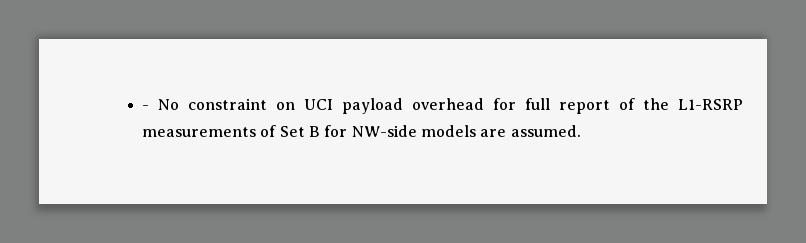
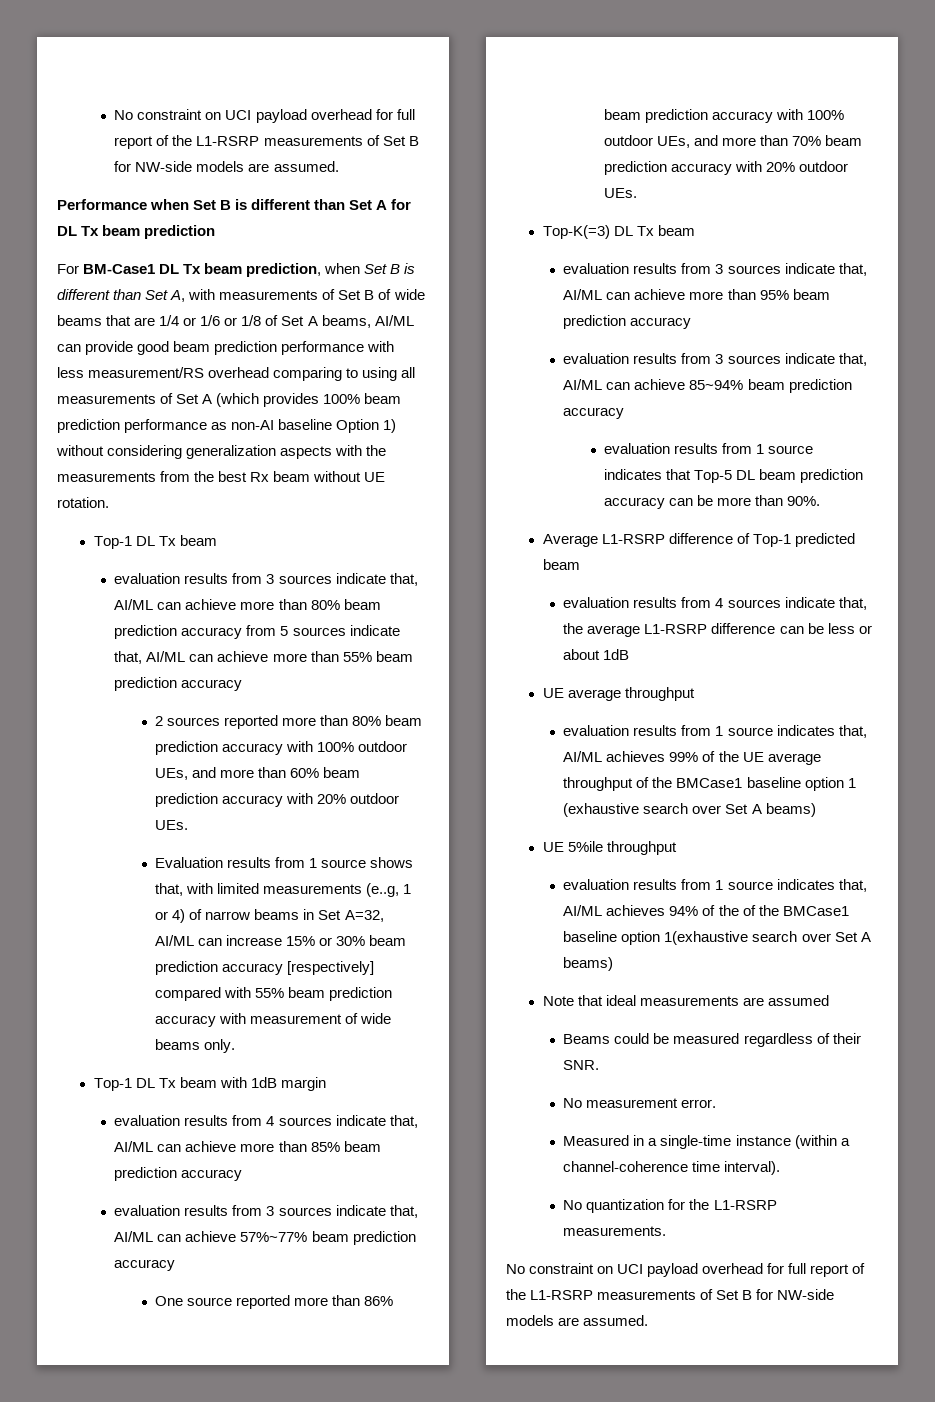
[142,105,150,110] - -> (114, 115) none
(581, 131) none -> [57,199,412,210] [57,225,216,239] [57,263,416,277] [57,289,425,302] [57,315,414,328] [57,341,395,355] [57,367,416,381] [57,393,402,407] [57,419,397,433] [56,445,387,459] [57,471,386,482] [57,497,109,508] [93,535,218,549] [114,573,418,586] [114,599,381,610] [114,625,400,639] [114,651,413,664] [114,677,243,691] [155,715,423,729] [155,741,408,755] [155,767,361,780] [155,793,400,807] [155,820,189,830] [155,857,414,868] [155,883,412,897] [155,909,384,923] [155,935,407,946] [155,961,375,975] [155,987,393,1001] [155,1013,392,1027] [155,1039,236,1053] [93,1077,327,1091] [114,1115,418,1128] [114,1141,381,1152] [114,1167,243,1181] [114,1205,418,1218] [114,1231,416,1245] [114,1259,176,1271] [155,1295,394,1309] [604,109,845,123] [604,135,863,148] [604,161,849,175] [604,188,638,198] [542,225,696,239] [563,263,867,276] [563,289,830,300] [563,315,692,329] [563,353,867,366] [563,379,852,393] [563,407,625,419] [604,443,814,454] [604,469,864,483] [604,495,821,509] [542,533,856,547] [542,559,580,570] [563,597,867,610] [563,623,872,637] [563,649,630,660] [542,687,696,701] [563,725,867,738] [563,751,821,765] [563,777,856,791] [563,803,816,817] [542,841,678,855] [563,879,867,892] [563,905,849,916] [563,931,871,945] [563,957,614,971] [542,995,830,1006] [563,1033,861,1047] [563,1060,600,1070] [563,1098,717,1108] [563,1135,850,1149] [563,1161,781,1175] [563,1199,777,1213] [563,1226,667,1236] [506,1263,866,1277] [506,1289,835,1300] [506,1315,649,1326] // Performance when Set B is different than Set A for DL Tx beam prediction // For BM-Case1 DL Tx beam prediction, when Set B is different than Set A, with measurements of Set B of wide beams that are 1/4 or 1/6 or 1/8 of Set A beams, AI/ML can provide good beam prediction performance with less measurement/RS overhead comparing to using all measurements of Set A (which provides 100% beam prediction performance as non-AI baseline Option 1) without considering generalization aspects with the measurements from the best Rx beam without UE rotation. // Top-1 DL Tx beam // evaluation results from 3 sources indicate that, AI/ML can achieve more than 80% beam prediction accuracy from 5 sources indicate that, AI/ML can achieve more than 55% beam prediction accuracy // 2 sources reported more than 80% beam prediction accuracy with 100% outdoor UEs, and more than 60% beam prediction accuracy with 20% outdoor UEs. // Evaluation results from 1 source shows that, with limited measurements (e..g, 1 or 4) of narrow beams in Set A=32, AI/ML can increase 15% or 30% beam prediction accuracy [respectively] compared with 55% beam prediction accuracy with measurement of wide beams only. // Top-1 DL Tx beam with 1dB margin // evaluation results from 4 sources indicate that, AI/ML can achieve more than 85% beam prediction accuracy // evaluation results from 3 sources indicate that, AI/ML can achieve 57%~77% beam prediction accuracy // One source reported more than 86% beam prediction accuracy with 100% outdoor UEs, and more than 70% beam prediction accuracy with 20% outdoor UEs. // Top-K(=3) DL Tx beam // evaluation results from 3 sources indicate that, AI/ML can achieve more than 95% beam prediction accuracy // evaluation results from 3 sources indicate that, AI/ML can achieve 85~94% beam prediction accuracy // evaluation results from 1 source indicates that Top-5 DL beam prediction accuracy can be more than 90%. // Average L1-RSRP difference of Top-1 predicted beam // evaluation results from 4 sources indicate that, the average L1-RSRP difference can be less or about 1dB // UE average throughput // evaluation results from 1 source indicates that, AI/ML achieves 99% of the UE average throughput of the BMCase1 baseline option 1 (exhaustive search over Set A beams) // UE 5%ile throughput // evaluation results from 1 source indicates that, AI/ML achieves 94% of the of the BMCase1 baseline option 1(exhaustive search over Set A beams) // Note that ideal measurements are assumed // Beams could be measured regardless of their SNR. // No measurement error. // Measured in a single-time instance (within a channel-coherence time interval). // No quantization for the L1-RSRP measurements. // No constraint on UCI payload overhead for full report of the L1-RSRP measurements of Set B for NW-side models are assumed.

